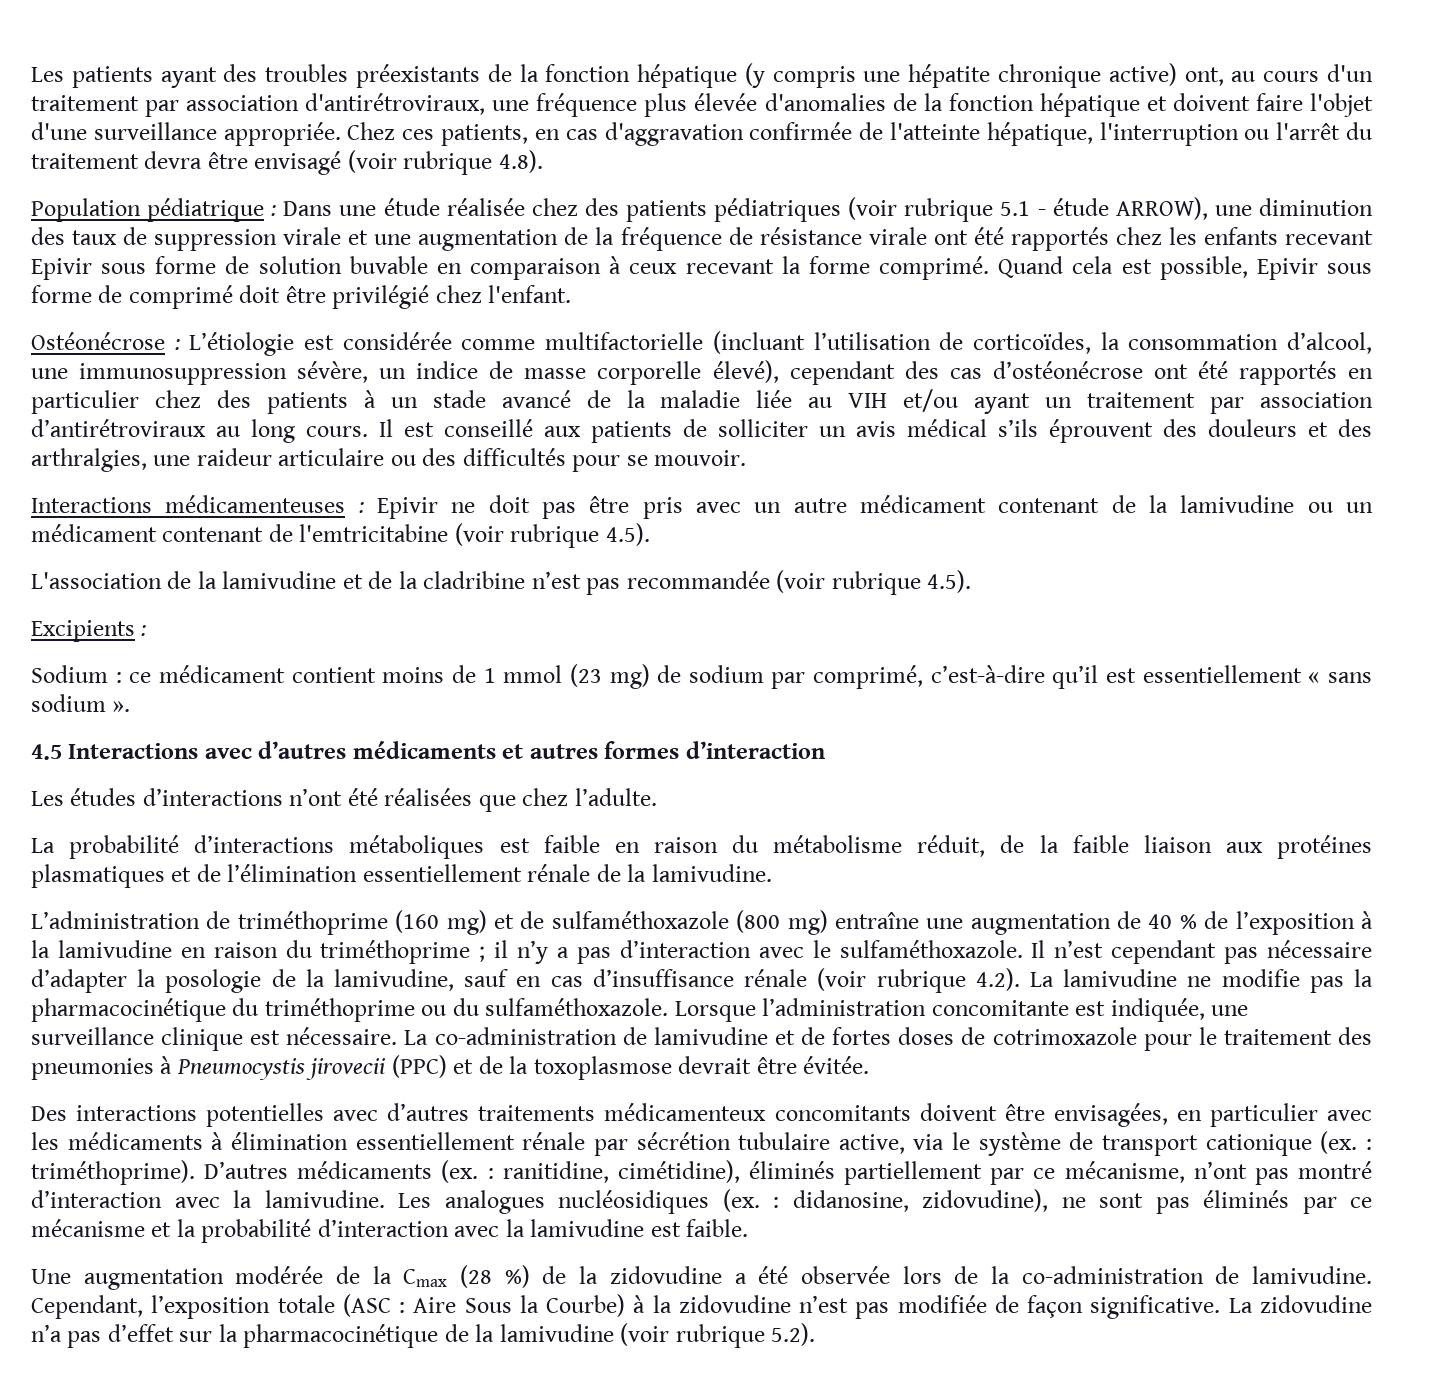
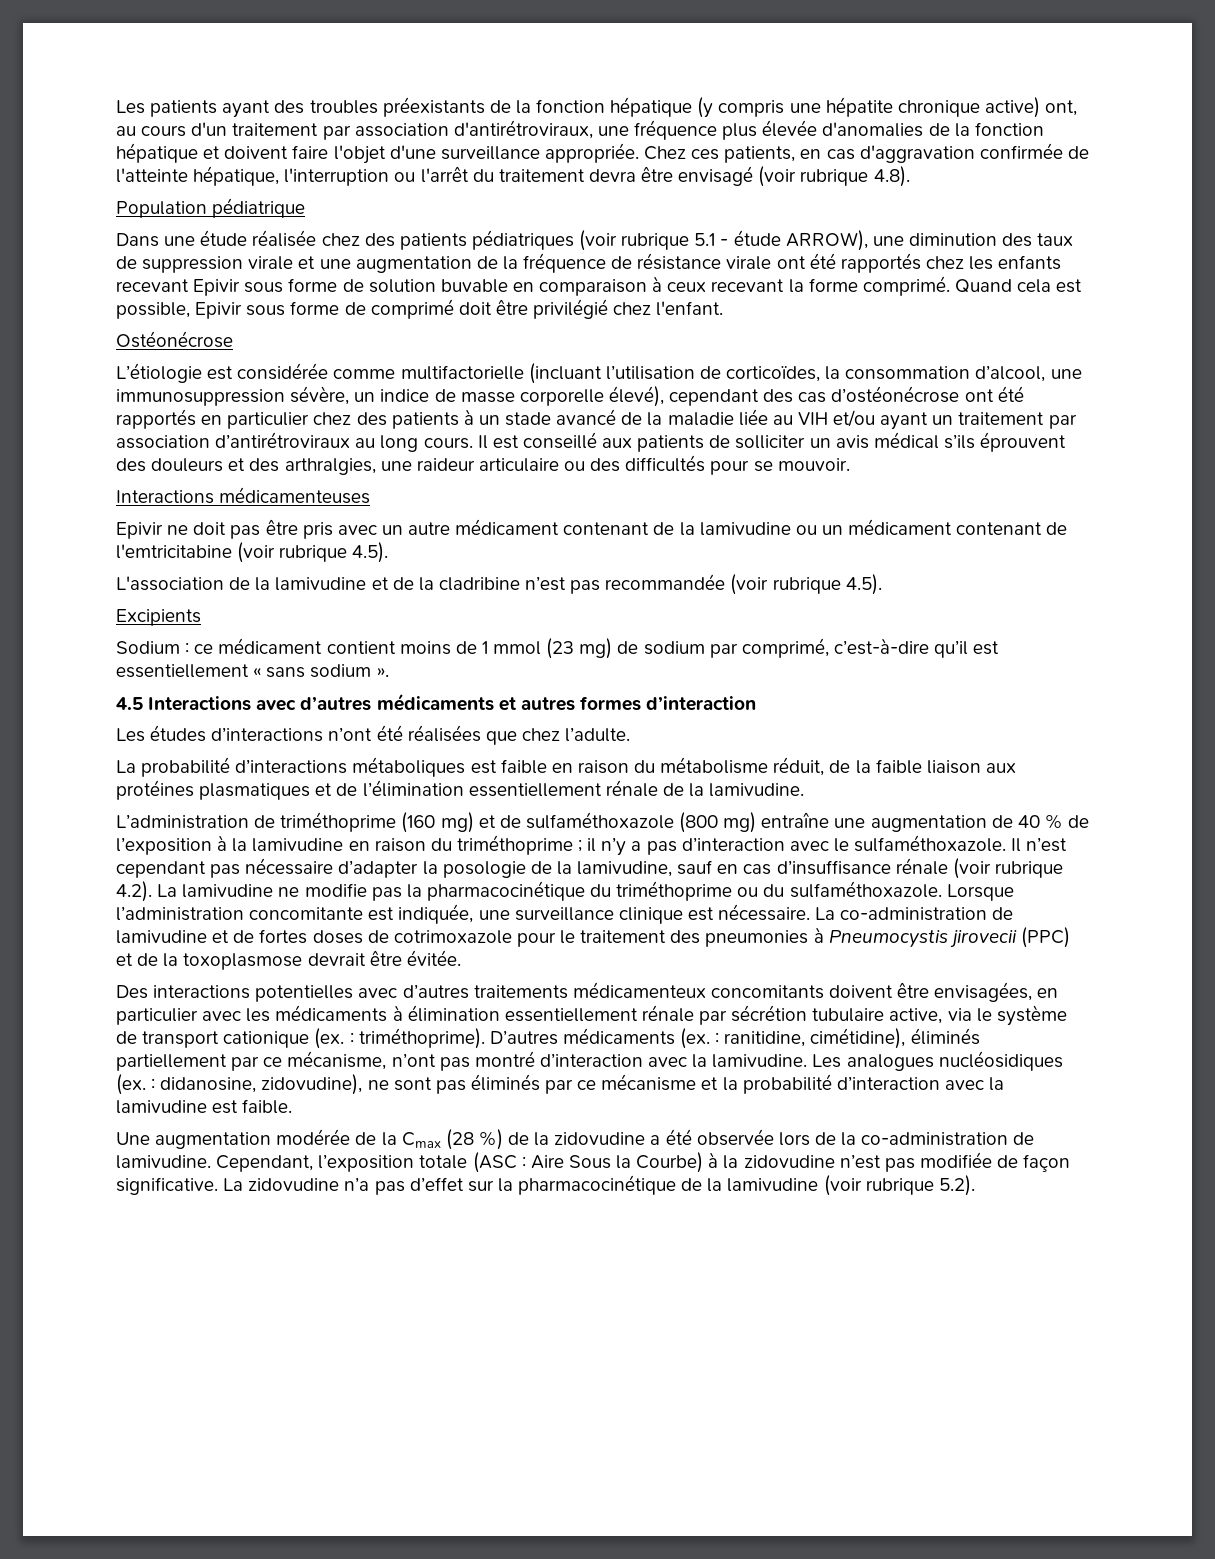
[271,205,277,216] : -> (306, 208) //
[174,339,180,350] : -> (233, 339) //
[358,502,364,513] : -> (371, 495) //
[141,625,147,636] : -> (201, 617) none

